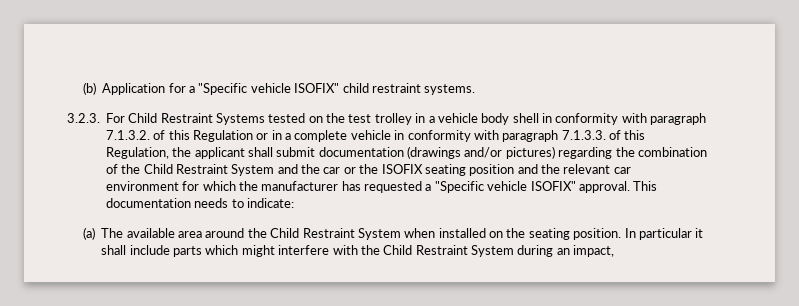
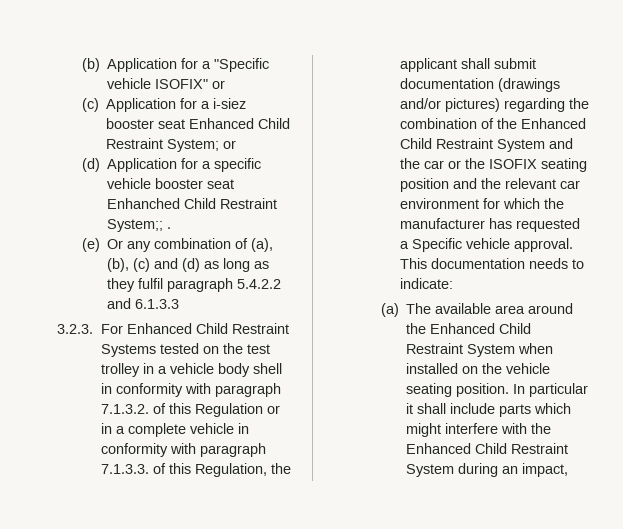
[342,83,476,95] child restraint systems. -> [211,80,225,89] [81,98,247,112] [106,118,291,129] [106,138,237,152] [81,158,261,172] [106,178,234,189] [106,198,277,209] [106,219,171,232] [81,238,273,252] [106,258,269,272] [106,278,281,292] [106,298,179,309] or // (c) Application for a i-siez booster seat Enhanced Child Restraint System; or // (d) Application for a specific vehicle booster seat Enhanched Child Restraint System;; . // (e) Or any combination of (a), (b), (c) and (d) as long as they fulfil paragraph 5.4.2.2 and 6.1.3.3
(125, 118) none -> [126,323,192,334] Enhanced
(141, 169) none -> [520,118,586,129] Enhanced
[434,181,576,193] "Specific vehicle ISOFIX" -> [411,238,510,252] Specific vehicle
(267, 233) none -> [429,323,495,334] Enhanced
(526, 233) none -> [505,363,550,374] vehicle
(380, 250) none -> [405,443,471,454] Enhanced

